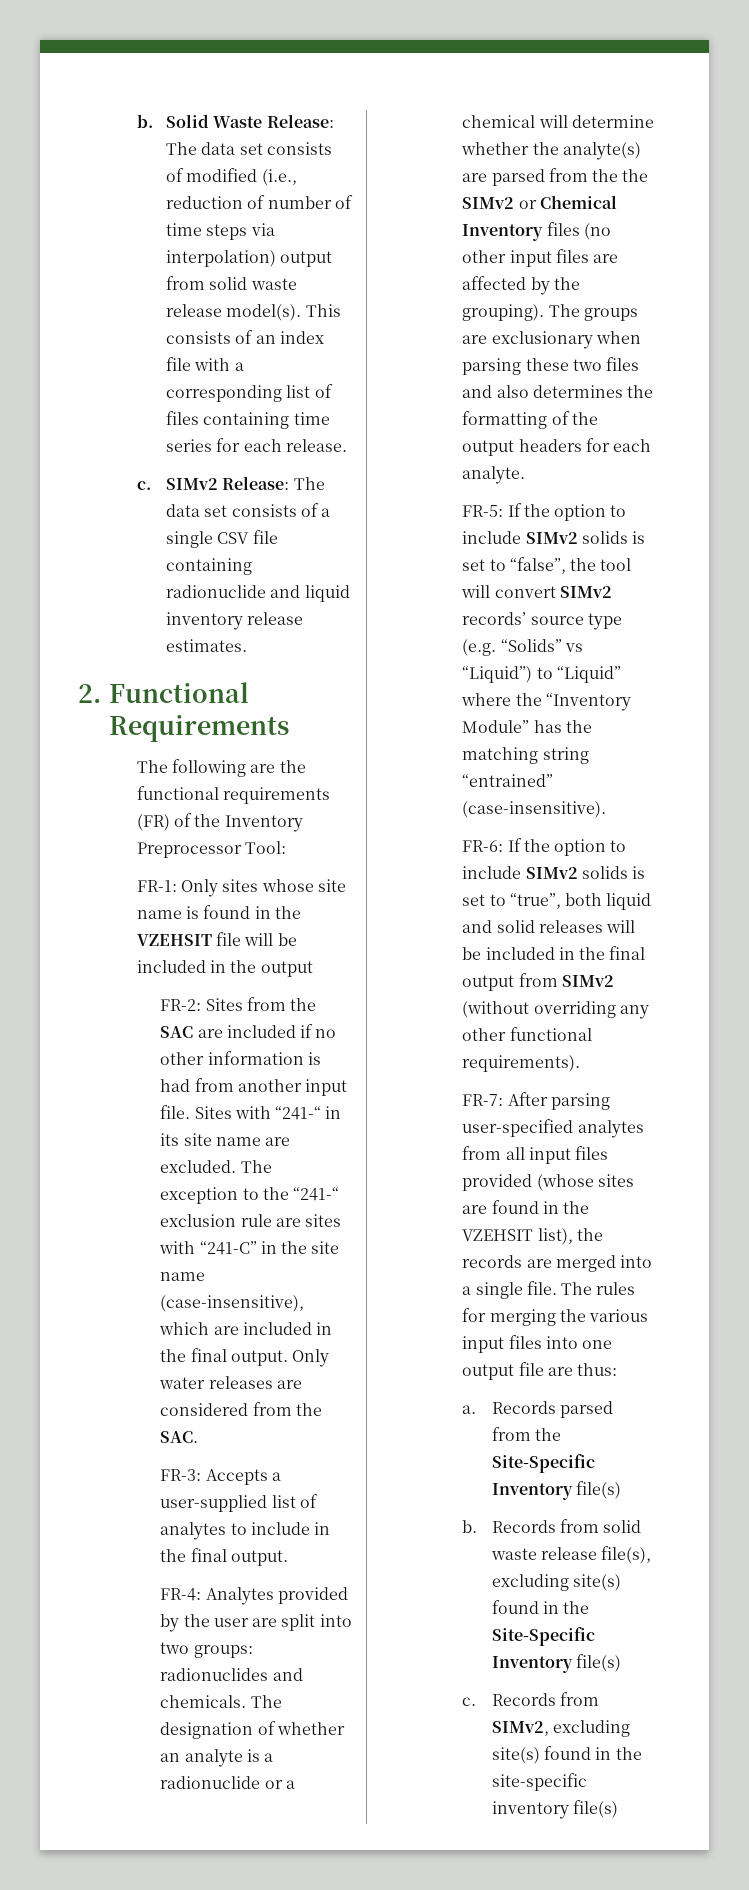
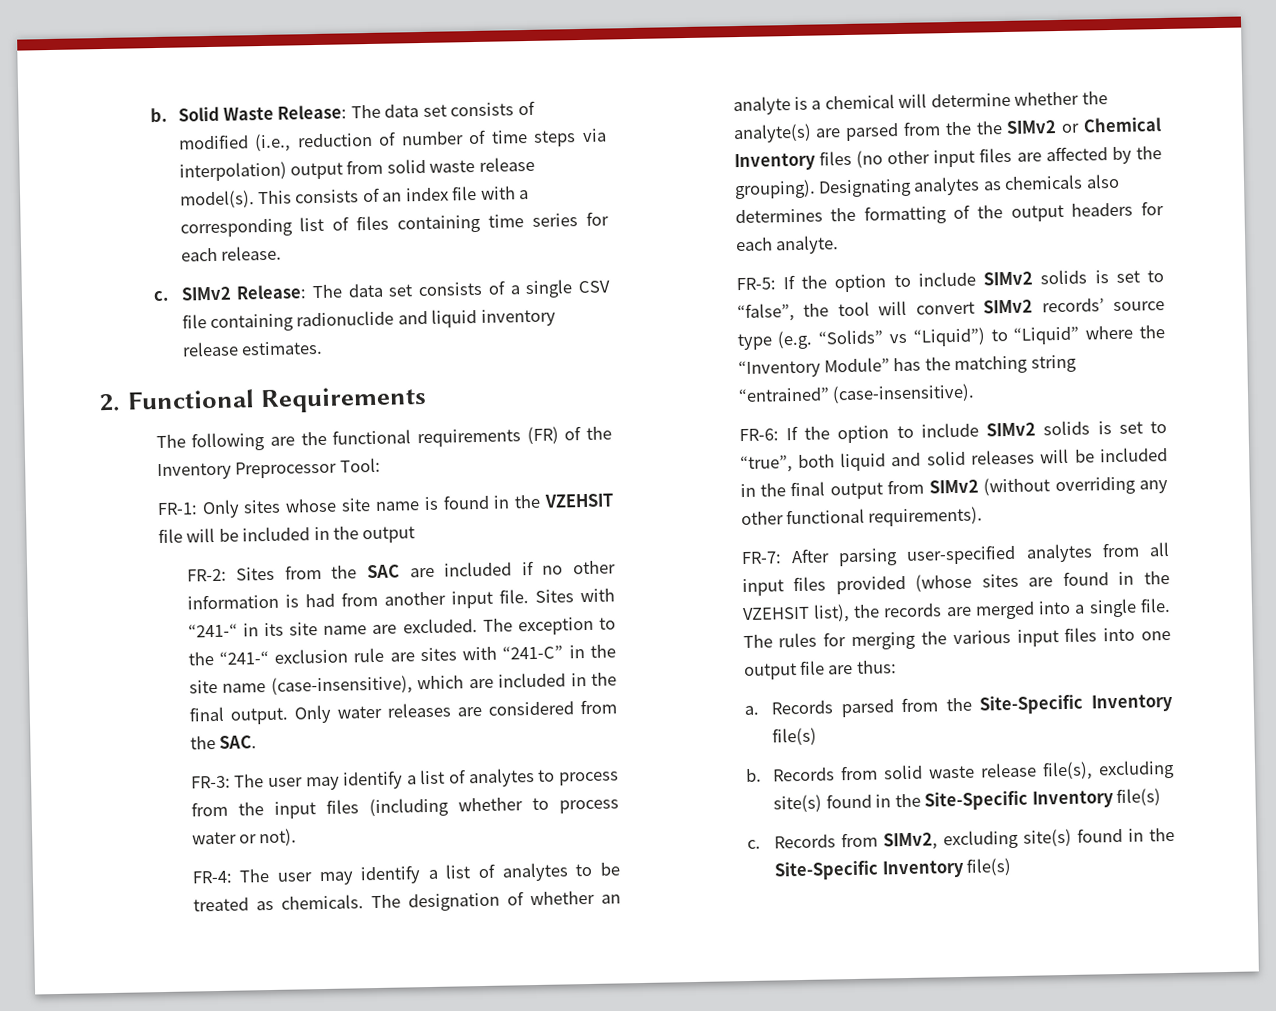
[205,1469,281,1485] [160,1494,318,1512] [160,1522,331,1540] [160,1548,288,1566] [160,1587,348,1605] [160,1614,352,1632] [160,1642,253,1658] [160,1668,303,1681] Accepts a user-supplied list of analytes to include in the final output. // FR-4: Analytes provided by the user are split into two groups: radionuclides and -> [234,768,619,791] [190,797,619,819] [191,828,298,847] [191,862,620,886] [192,897,274,912] The user may identify a list of analytes to process from the input files (including whether to process water or not). // FR-4: The user may identify a list of analytes to be treated as
[160,1776,295,1789] radionuclide or a -> (822, 105) none
[548,304,638,321] [462,331,641,349] [462,357,640,375] [462,385,493,398] The groups are exclusionary when parsing these two files and -> [818,174,1084,198] Designating analytes as chemicals
[491,1773,587,1791] [491,1801,569,1819] site-specific inventory -> [774,859,965,881] Site-Specific Inventory

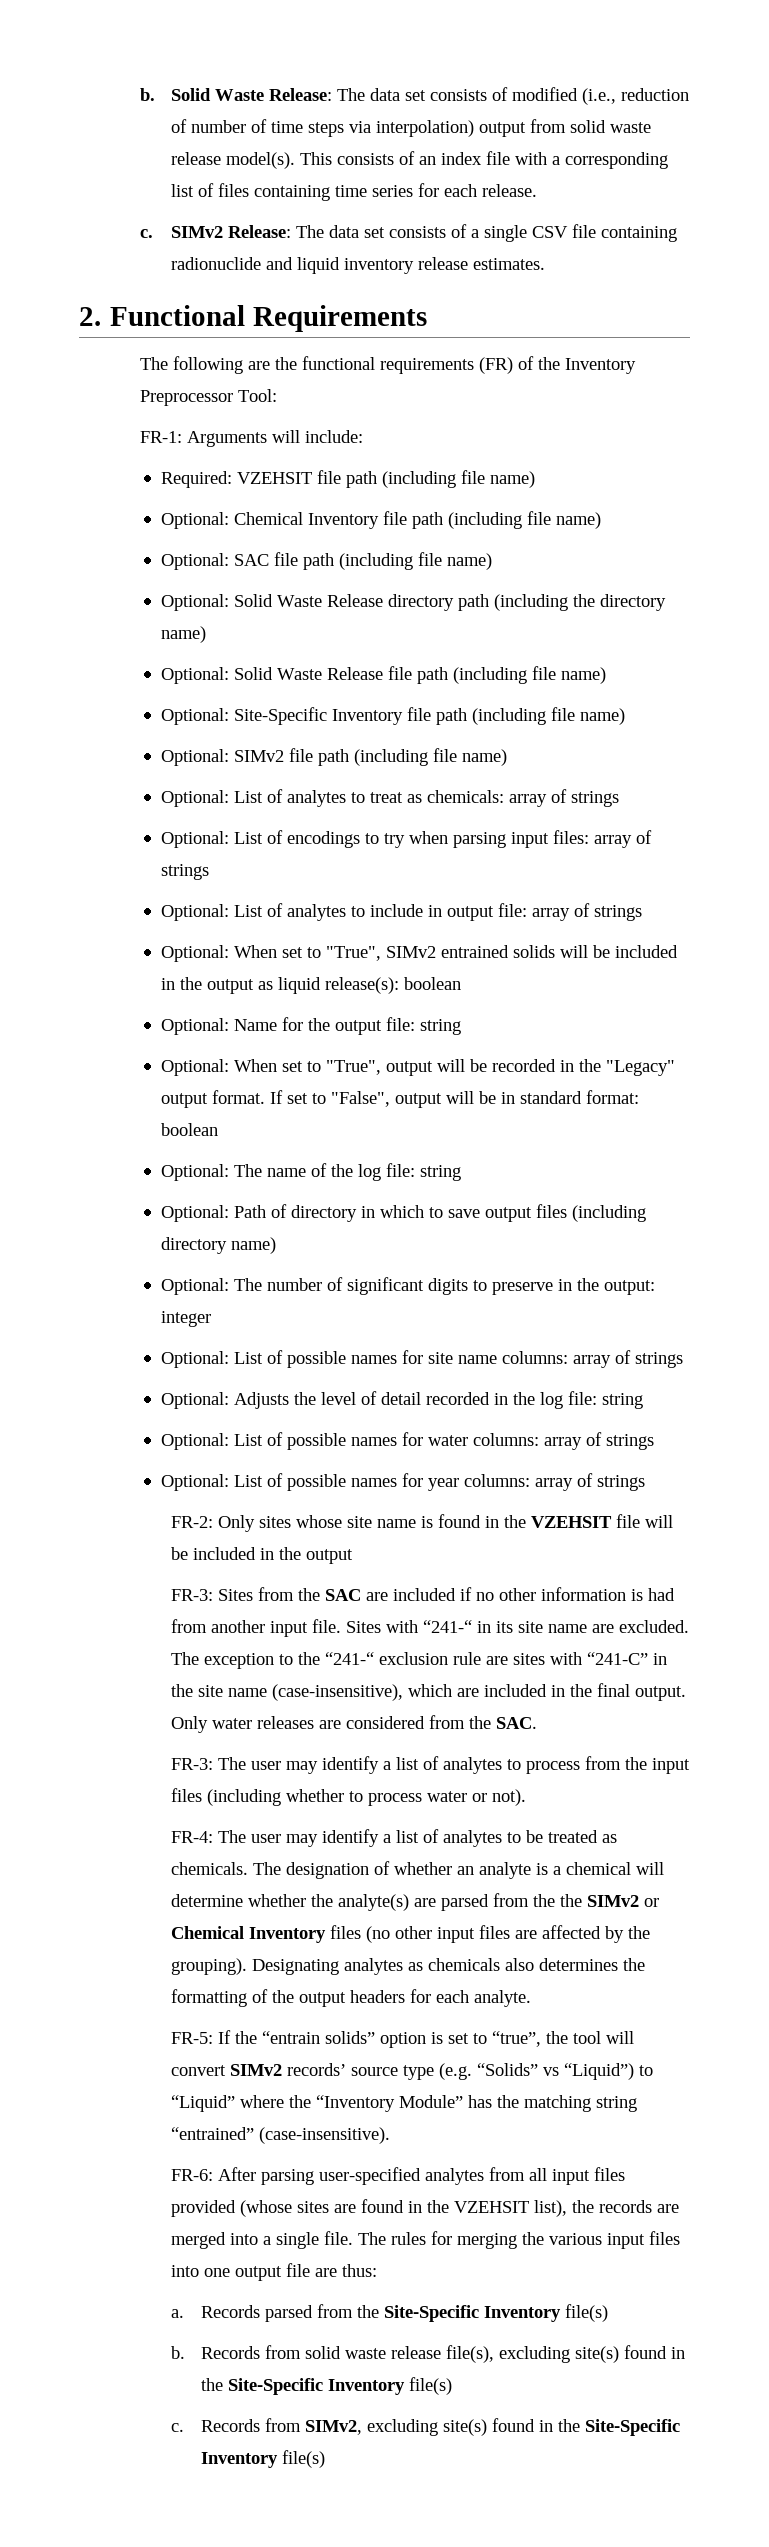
(198, 509) none -> [187,430,364,447] [160,470,535,488] [160,511,601,529] [160,552,492,570] [160,594,666,611] [160,626,206,643] [160,666,606,684] [160,707,625,725] [160,748,507,766] [160,789,619,807] [160,830,652,848] [160,864,209,880] [160,903,642,921] [160,945,678,962] [160,977,461,994] [160,1017,461,1035] [160,1059,675,1076] [160,1090,639,1108] [160,1123,218,1136] [160,1163,461,1181] [160,1204,646,1222] [160,1237,276,1254] [160,1277,655,1295] [160,1311,211,1327] [160,1350,683,1368] [160,1391,643,1409] [160,1432,654,1450] [160,1473,645,1491] [170,1516,213,1528] Arguments will include: // Required: VZEHSIT file path (including file name) // Optional: Chemical Inventory file path (including file name) // Optional: SAC file path (including file name) // Optional: Solid Waste Release directory path (including the directory name) // Optional: Solid Waste Release file path (including file name) // Optional: Site-Specific Inventory file path (including file name) // Optional: SIMv2 file path (including file name) // Optional: List of analytes to treat as chemicals: array of strings // Optional: List of encodings to try when parsing input files: array of strings // Optional: List of analytes to include in output file: array of strings // Optional: When set to "True", SIMv2 entrained solids will be included in the output as liquid release(s): boolean // Optional: Name for the output file: string // Optional: When set to "True", output will be recorded in the "Legacy" output format. If set to "False", output will be in standard format: boolean // Optional: The name of the log file: string // Optional: Path of directory in which to save output files (including directory name) // Optional: The number of significant digits to preserve in the output: integer // Optional: List of possible names for site name columns: array of strings // Optional: Adjusts the level of detail recorded in the log file: string // Optional: List of possible names for water columns: array of strings // Optional: List of possible names for year columns: array of strings // FR-2:
[186,568,227,582] FR-2: -> [170,1589,213,1601] FR-3:
[834,269,1164,293] [736,303,795,323] option to include SIMv2 solids is set to “false”, -> [261,2031,541,2048] “entrain solids” option is set to “true”,
[785,420,1167,444] [739,447,1168,474] [739,476,1168,500] [740,506,984,527] [740,551,782,565] If the option to include SIMv2 solids is set to “true”, both liquid and solid releases will be included in the final output from SIMv2 (without overriding any other functional requirements). // FR-7: -> (213, 2175) none

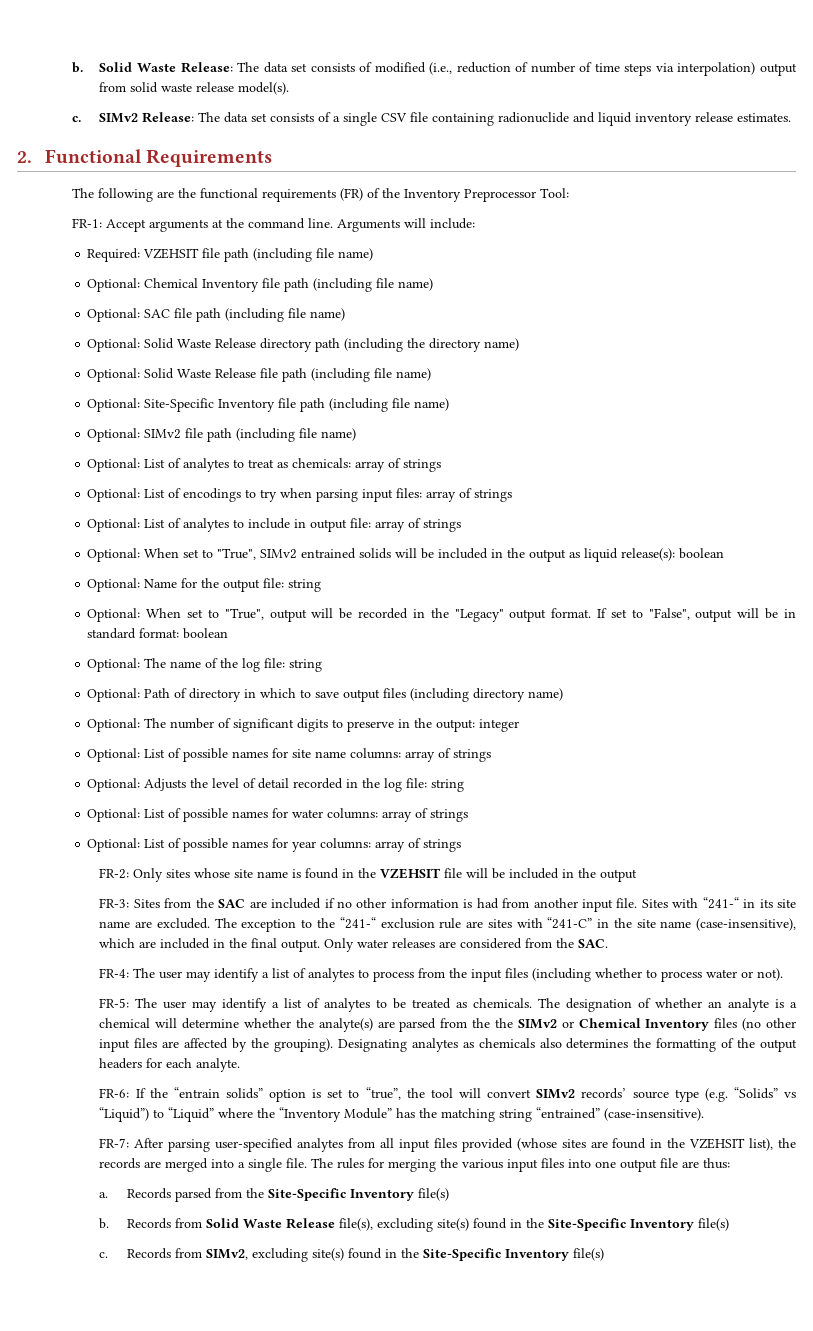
[299,151,668,169] [170,183,537,201] This consists of an index file with a corresponding list of files containing time series for each release. -> (290, 88) none
(183, 437) none -> [105,218,333,232] Accept arguments at the command line.
[170,1758,213,1770] FR-3: -> [99,968,130,978] FR-4:
[170,1831,213,1843] FR-4: -> [99,998,130,1008] FR-5:
[170,2032,213,2044] FR-5: -> [99,1088,130,1098] FR-6:
[170,2169,213,2181] FR-6: -> [99,1138,130,1148] FR-7:
[305,2346,442,2359] solid waste release -> [205,1218,335,1229] Solid Waste Release

